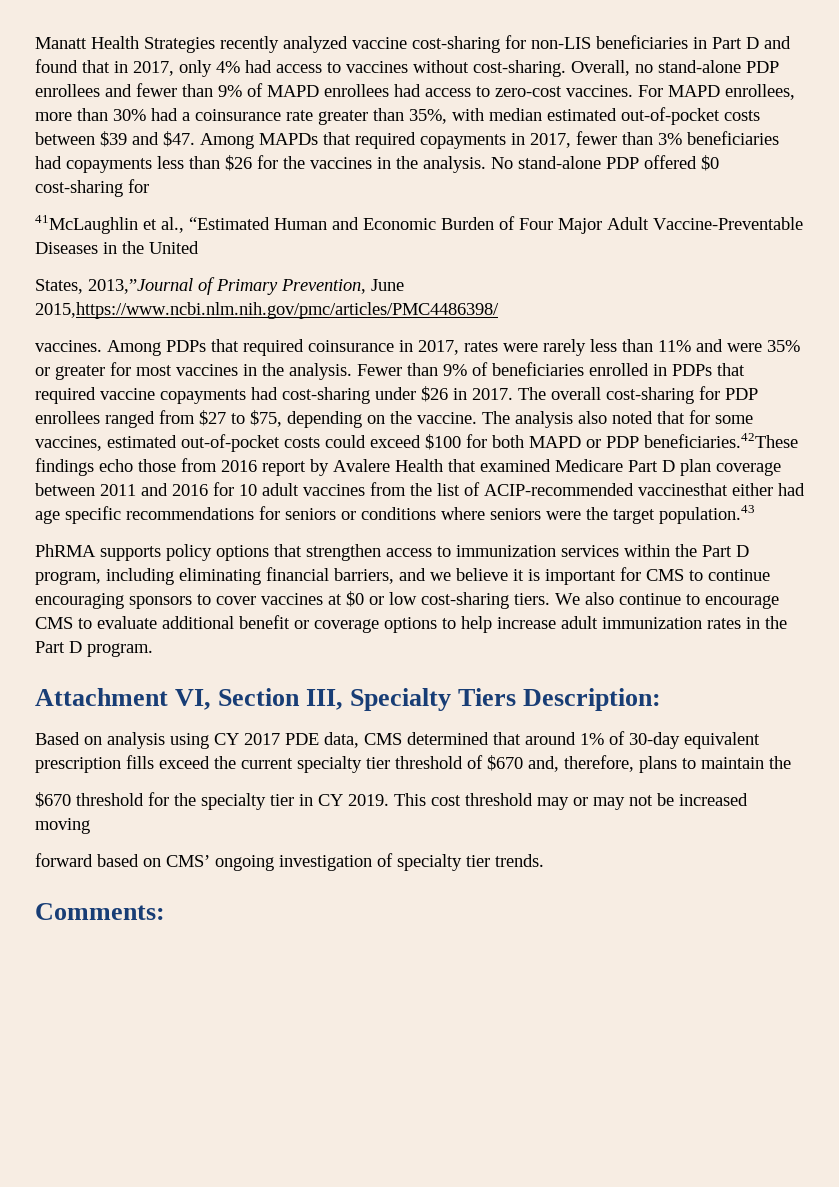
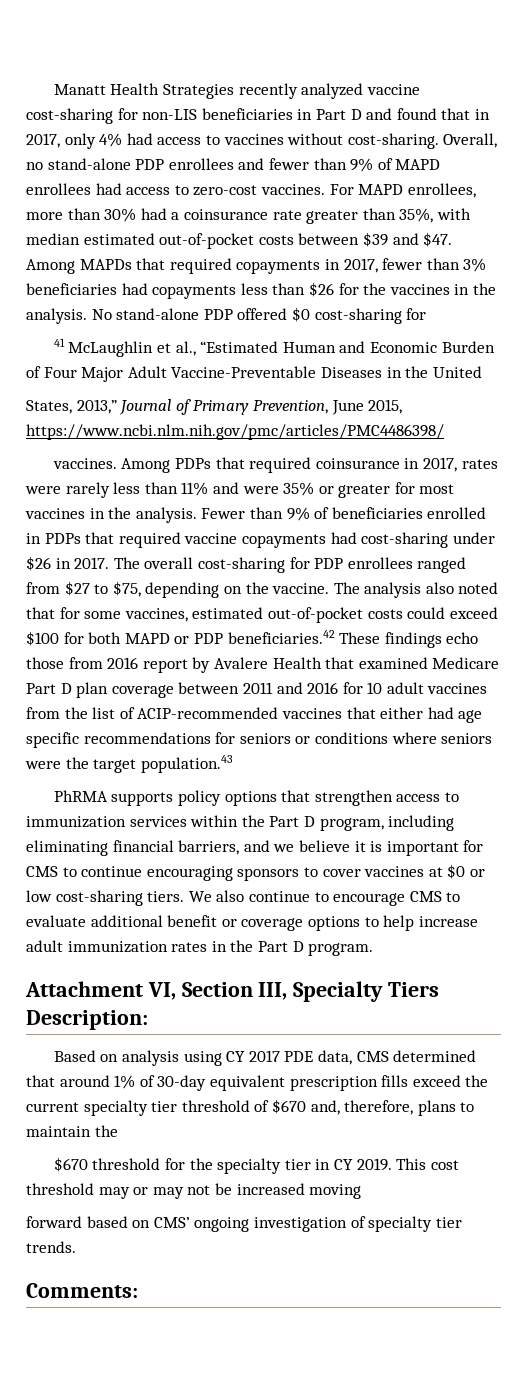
[35,215,138,234] 41McLaughlin -> [53,338,154,357] 41 McLaughlin
[88,278,193,294] 2013,”Journal -> [76,399,172,415] 2013,” Journal
[35,302,499,319] 2015,https://www.ncbi.nlm.nih.gov/pmc/articles/PMC4486398/ -> [368,399,403,414] [26,424,444,440] 2015, https://www.ncbi.nlm.nih.gov/pmc/articles/PMC4486398/
[644,433,798,448] beneficiaries.42These -> [227,630,381,644] beneficiaries.42 These
[638,483,728,496] vaccinesthat -> [281,707,376,719] vaccines that

